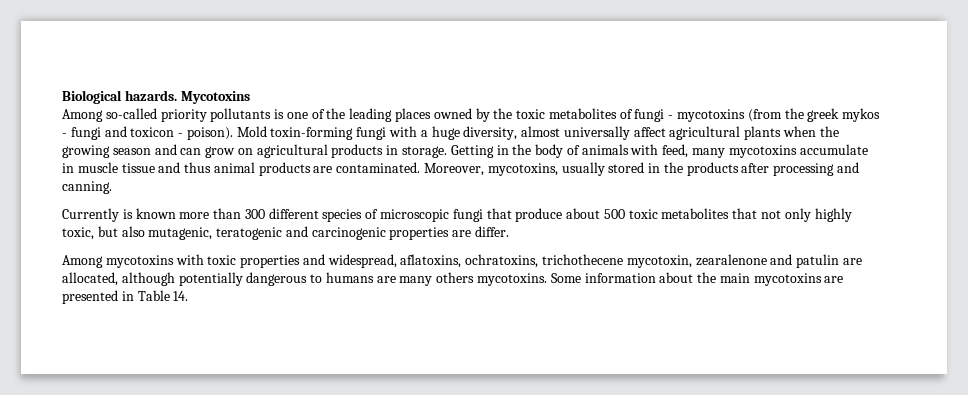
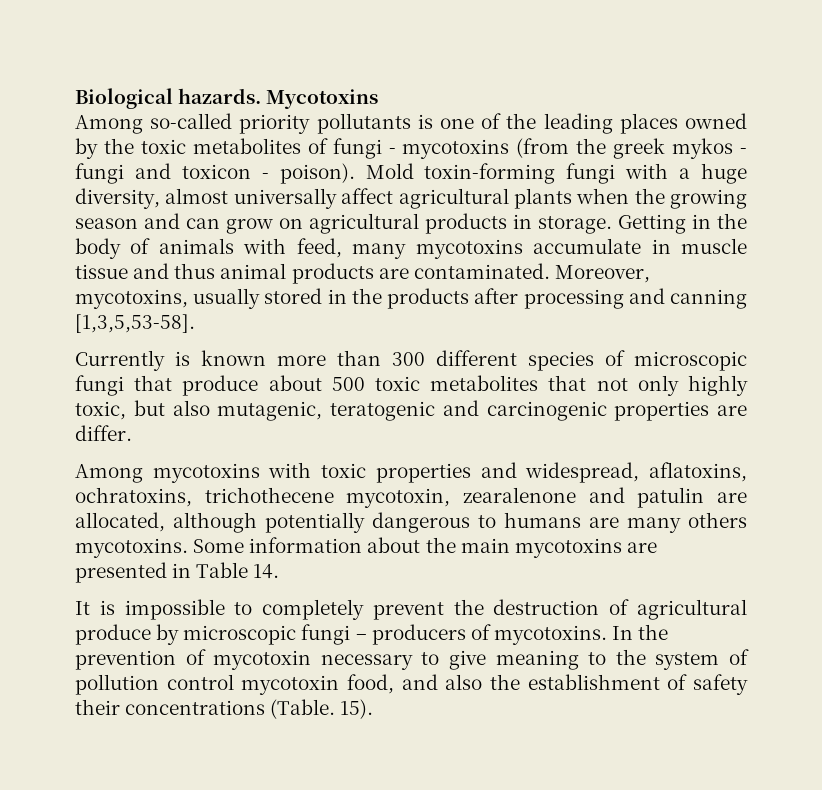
[62,181,112,194] canning. -> [670,289,747,309] [75,314,195,333] canning [1,3,5,53-58].
(189, 296) none -> [75,599,747,620] [75,624,669,645] [75,649,750,670] [75,674,748,695] [75,699,374,719] // It is impossible to completely prevent the destruction of agricultural produce by microscopic fungi – producers of mycotoxins. In the prevention of mycotoxin necessary to give meaning to the system of pollution control mycotoxin food, and also the establishment of safety their concentrations (Table. 15).

